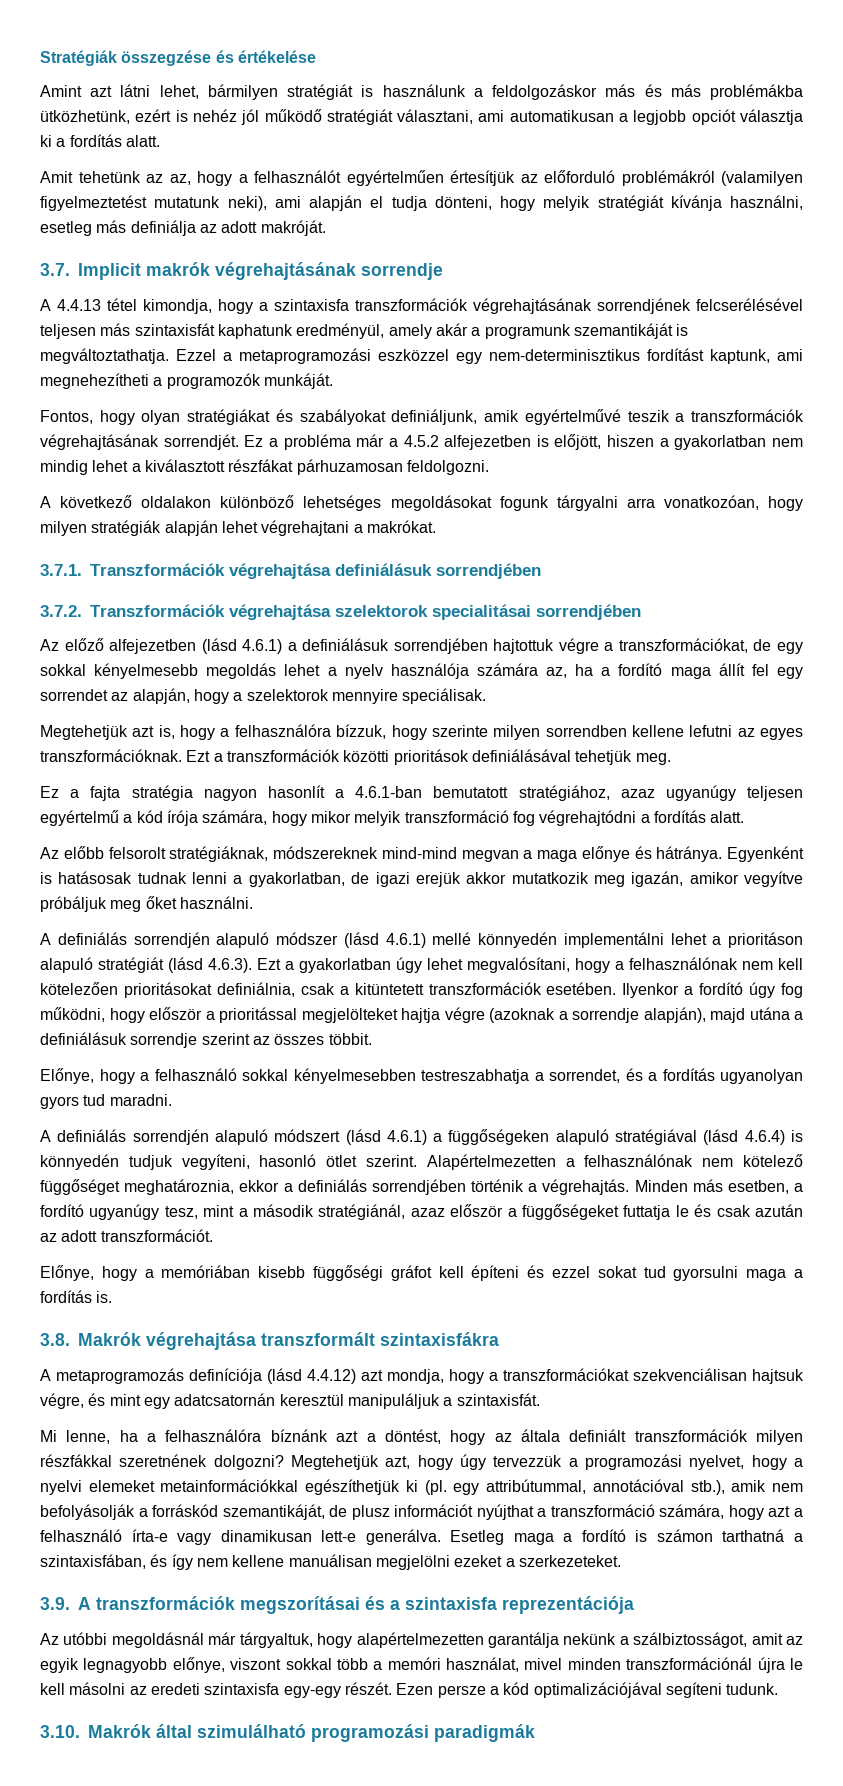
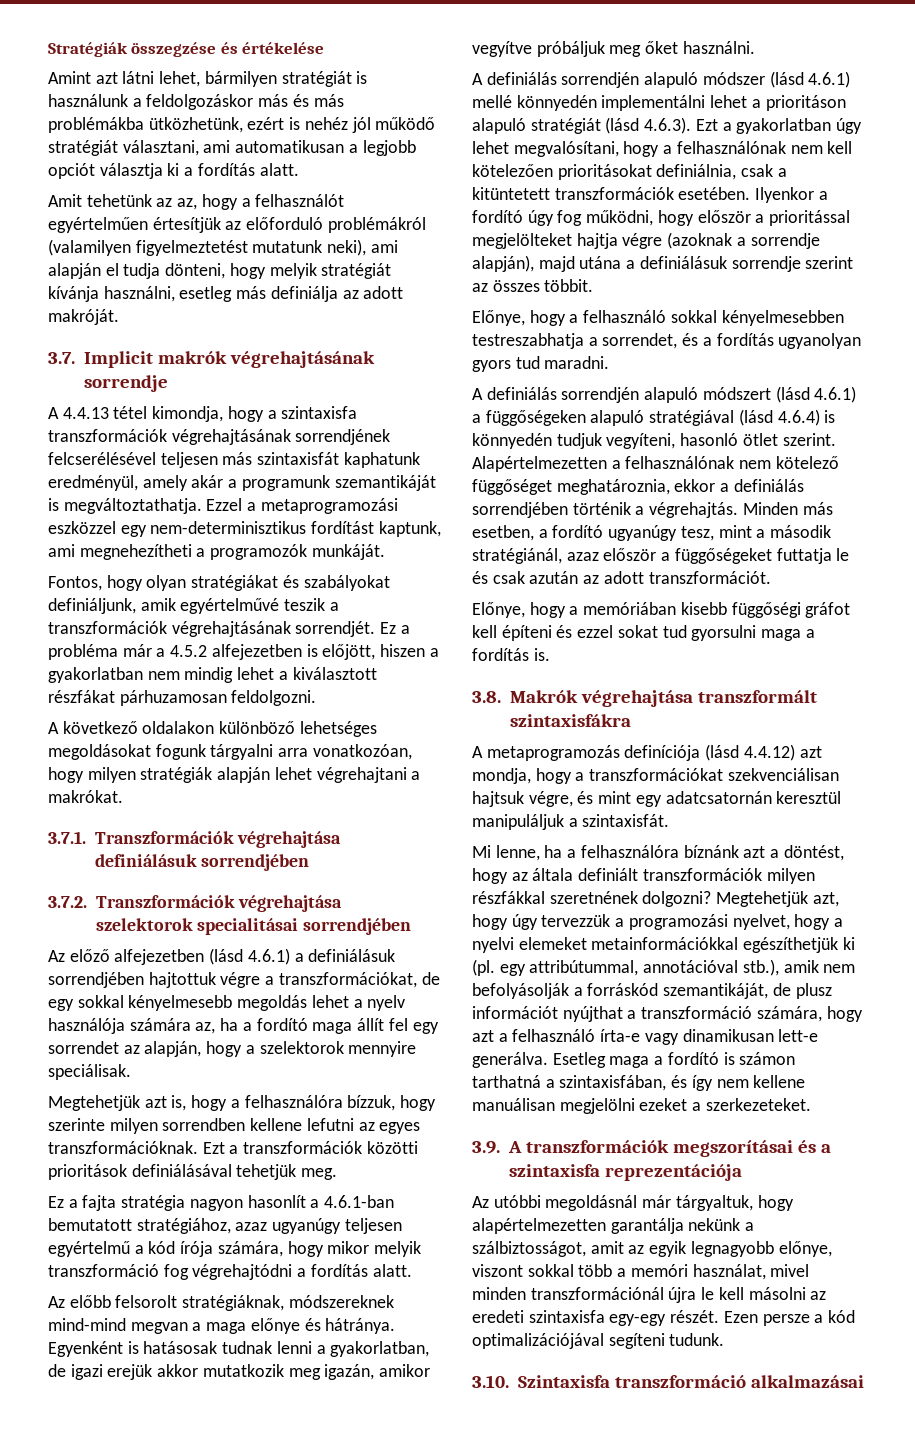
[88,1724,535,1742] Makrók által szimulálható programozási paradigmák -> [517,1375,864,1388] Szintaxisfa transzformáció alkalmazásai

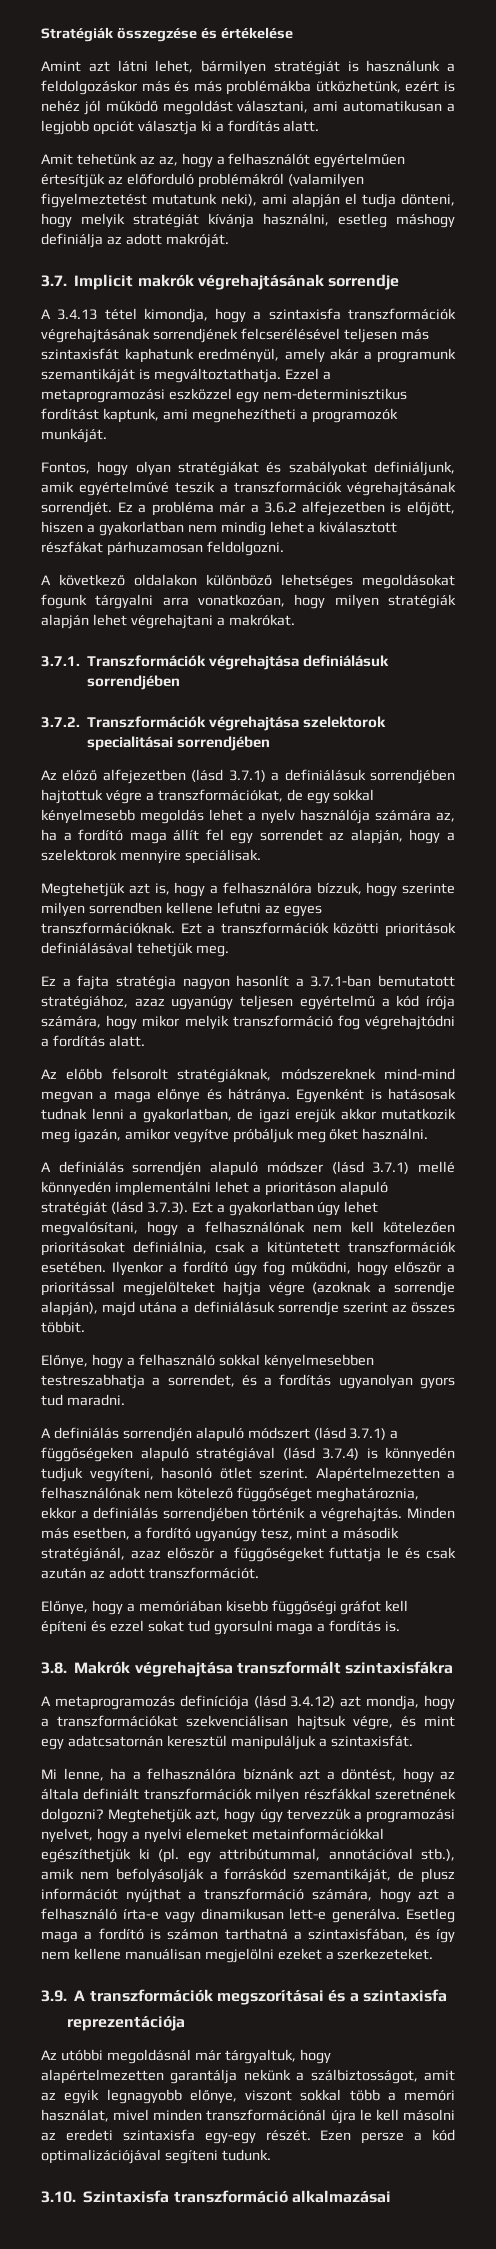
[48,140,118,156] stratégiát -> [162,100,233,115] megoldást
[236,286,267,299] más -> [396,213,455,228] máshogy
[62,407,109,419] 4.4.13 -> [57,309,98,320] 3.4.13
[170,645,208,657] 4.5.2 -> [264,502,297,513] 3.6.2
[247,948,290,965] 4.6.1) -> [228,770,266,782] 3.7.1)
[324,1195,395,1208] 4.6.1-ban -> [310,975,372,987] 3.7.1-ban
[808,71,851,88] 4.6.1) -> [372,1162,410,1174] 3.7.1)
[644,117,692,134] 4.6.3). -> [146,1202,188,1214] 3.7.3).
[814,386,857,403] 4.6.1) -> [349,1428,387,1440] 3.7.1)
[777,409,820,426] 4.6.4) -> [322,1448,359,1460] 3.7.4)
[743,744,795,761] 4.4.12) -> [290,1696,336,1708] 3.4.12)
(600, 1170) none -> (447, 1995) //

